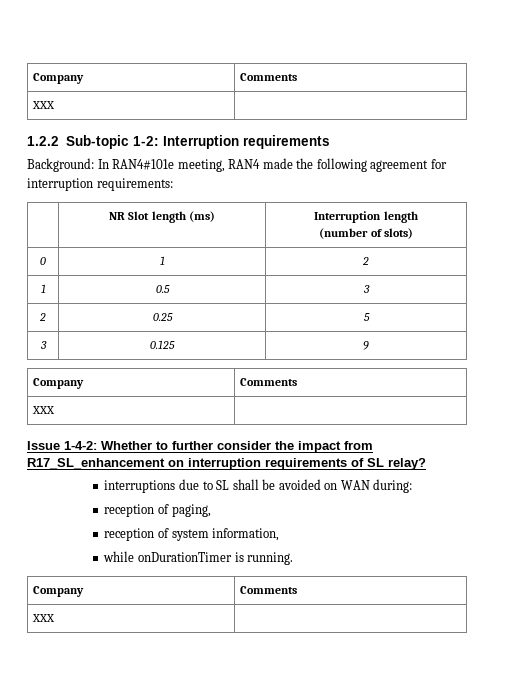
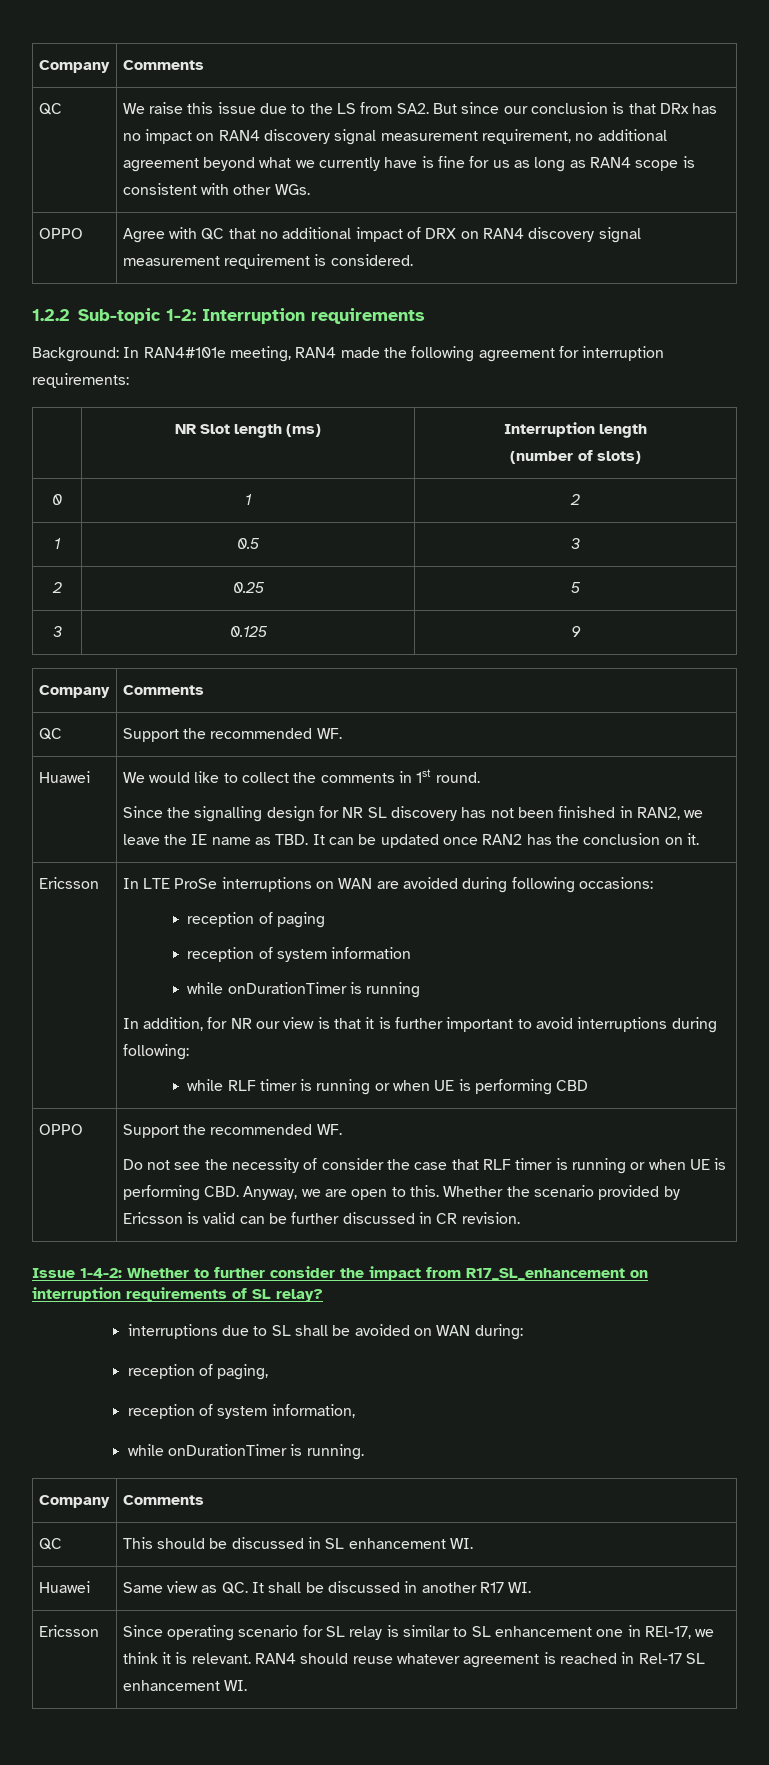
[32,73,84,84] [239,73,297,81] [31,101,55,109] Company | Comments // XXX | -> [38,60,110,73] [122,60,204,70] [38,103,62,115] [122,102,718,114] [122,129,667,145] [122,156,695,172] [122,183,310,195] [38,228,83,239] [122,227,641,243] [122,254,413,269] Company | Comments // QC | We raise this issue due to the LS from SA2. But since our conclusion is that DRx has no impact on RAN4 discovery signal measurement requirement, no additional agreement beyond what we currently have is fine for us as long as RAN4 scope is consistent with other WGs. // OPPO | Agree with QC that no additional impact of DRX on RAN4 discovery signal measurement requirement is considered.
[31,406,55,414] XXX | -> [38,728,62,740] [122,728,342,742] [38,771,90,783] [122,769,480,783] [122,806,704,822] [122,833,699,848] [38,877,99,889] [122,877,653,893] [187,912,325,928] [187,947,412,962] [187,982,421,998] [122,1017,717,1033] [122,1044,189,1060] [187,1079,589,1095] [38,1124,83,1135] [122,1124,342,1138] [122,1158,727,1174] [122,1185,680,1201] [122,1212,520,1224] QC | Support the recommended WF. // Huawei | We would like to collect the comments in 1st round. // Since the signalling design for NR SL discovery has not been finished in RAN2, we leave the IE name as TBD. It can be updated once RAN2 has the conclusion on it. // Ericsson | In LTE ProSe interruptions on WAN are avoided during following occasions: // reception of paging // reception of system information // while onDurationTimer is running // In addition, for NR our view is that it is further important to avoid interruptions during following: // while RLF timer is running or when UE is performing CBD // OPPO | Support the recommended WF. // Do not see the necessity of consider the case that RLF timer is running or when UE is performing CBD. Anyway, we are open to this. Whether the scenario provided by Ericsson is valid can be further discussed in CR revision.
[31,614,55,622] XXX | -> [38,1538,62,1550] [122,1537,473,1549] [38,1581,90,1593] [122,1581,532,1594] [38,1625,99,1637] [122,1625,715,1641] [122,1652,705,1668] [122,1680,248,1691] QC | This should be discussed in SL enhancement WI. // Huawei | Same view as QC. It shall be discussed in another R17 WI. // Ericsson | Since operating scenario for SL relay is similar to SL enhancement one in REl-17, we think it is relevant. RAN4 should reuse whatever agreement is reached in Rel-17 SL enhancement WI.

